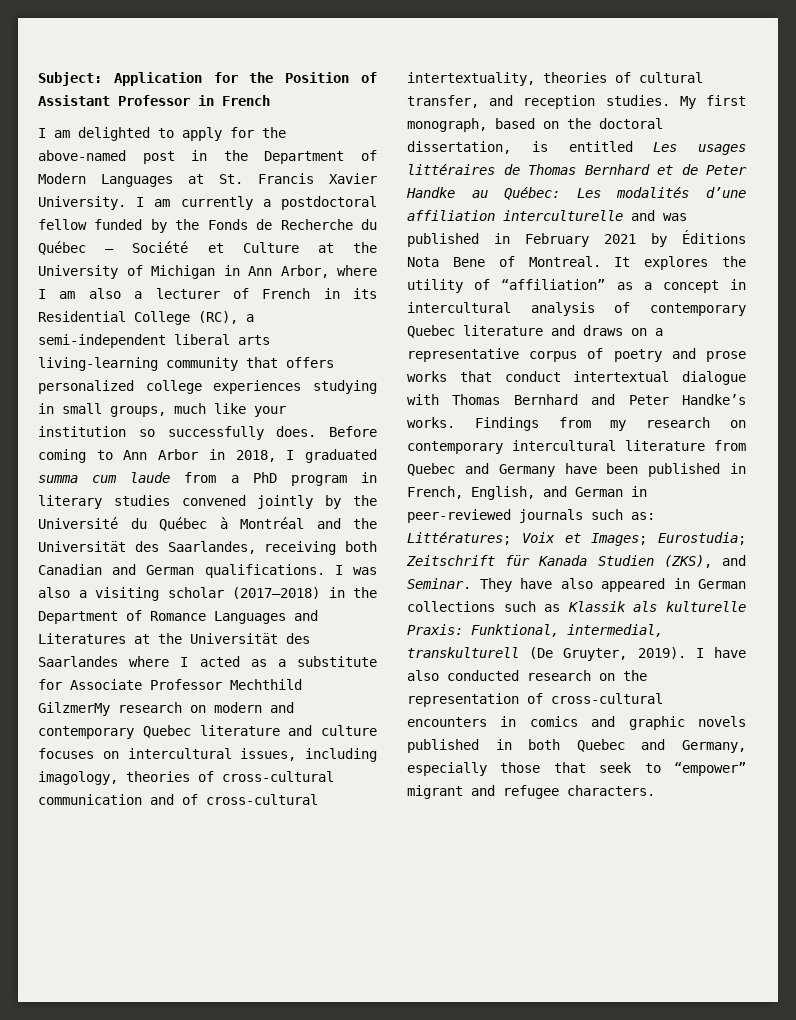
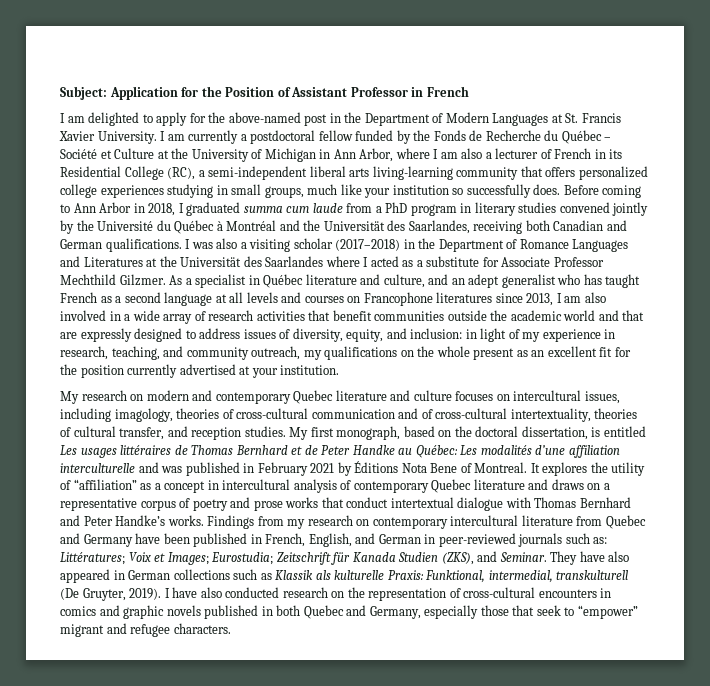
[38,702,110,716] GilzmerMy -> [119,274,641,288] [60,292,606,306] [60,310,645,324] [60,328,616,342] [60,346,631,360] [60,364,340,378] [60,391,79,404] Gilzmer. As a specialist in Québec literature and culture, and an adept generalist who has taught French as a second language at all levels and courses on Francophone literatures since 2013, I am also involved in a wide array of research activities that benefit communities outside the academic world and that are expressly designed to address issues of diversity, equity, and inclusion: in light of my experience in research, teaching, and community outreach, my qualifications on the whole present as an excellent fit for the position currently advertised at your institution. // My

